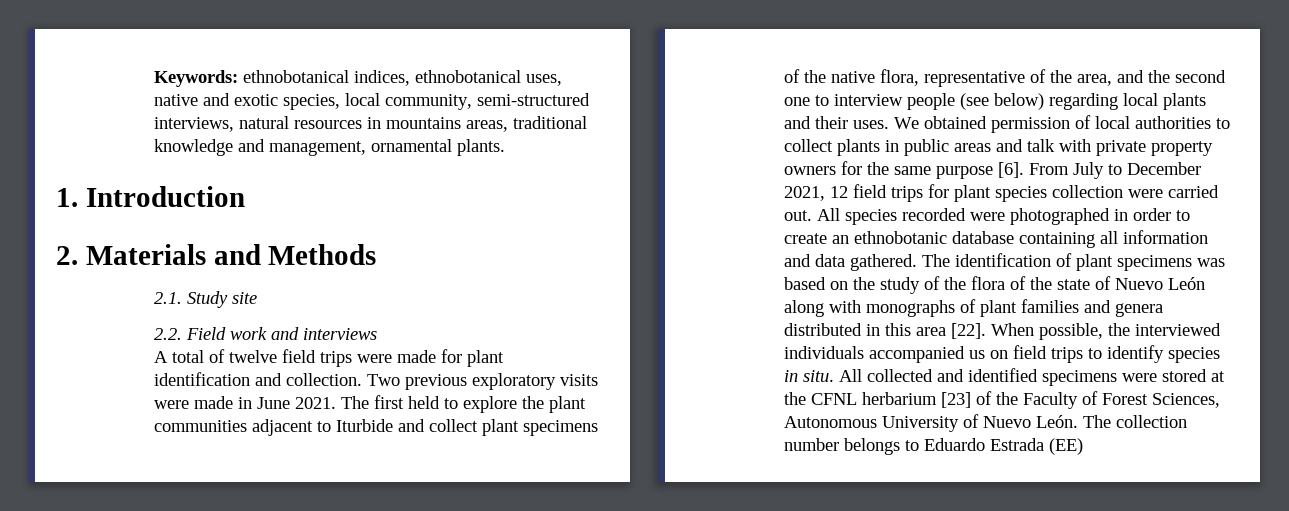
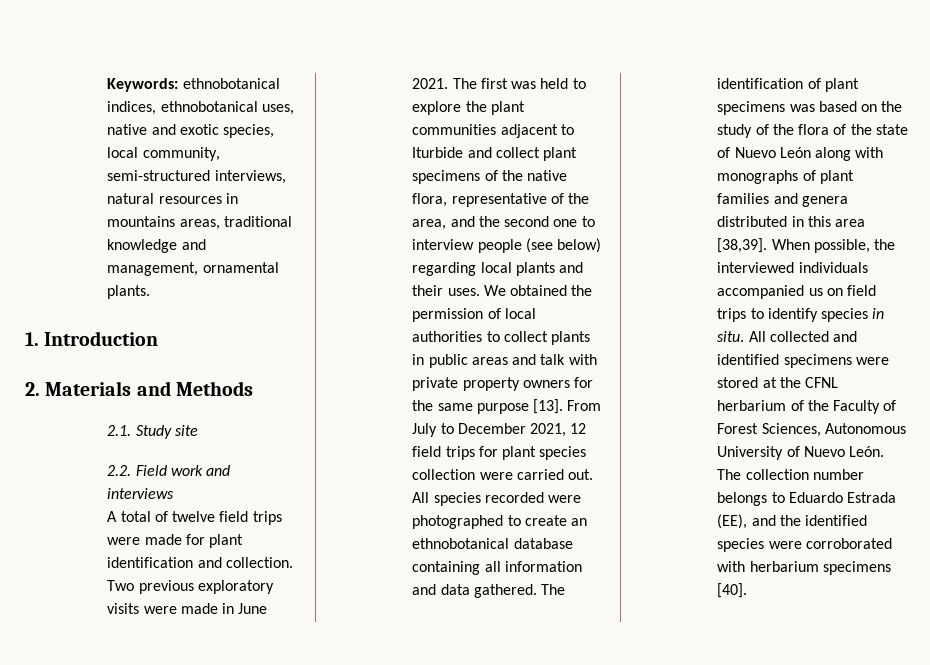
(405, 402) none -> [511,81,537,89] was
(988, 122) none -> [571,285,593,296] the
[998,162,1025,178] [6]. -> [533,399,564,414] [13].
[1114,208,1172,221] in order -> (504, 522) none
[854,231,948,244] ethnobotanic -> [412,538,510,549] ethnobotanical
[951,323,987,339] [22]. -> [717,238,768,253] [38,39].
[941,392,972,408] [23] -> (787, 405) none
[1049,438,1084,455] (EE) -> [717,514,868,529] [717,538,892,552] [717,561,891,575] [717,583,748,598] (EE), and the identified species were corroborated with herbarium specimens [40].

